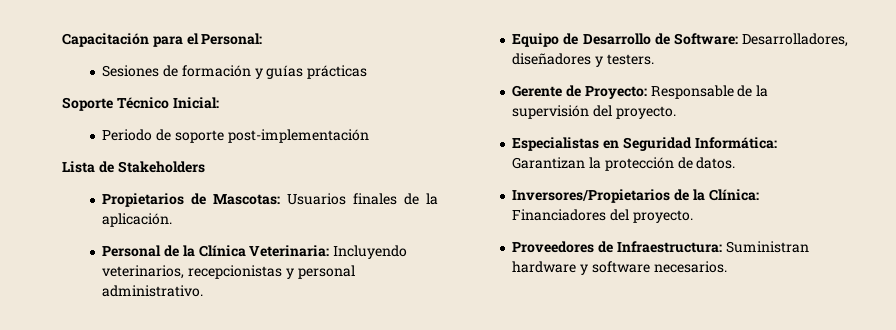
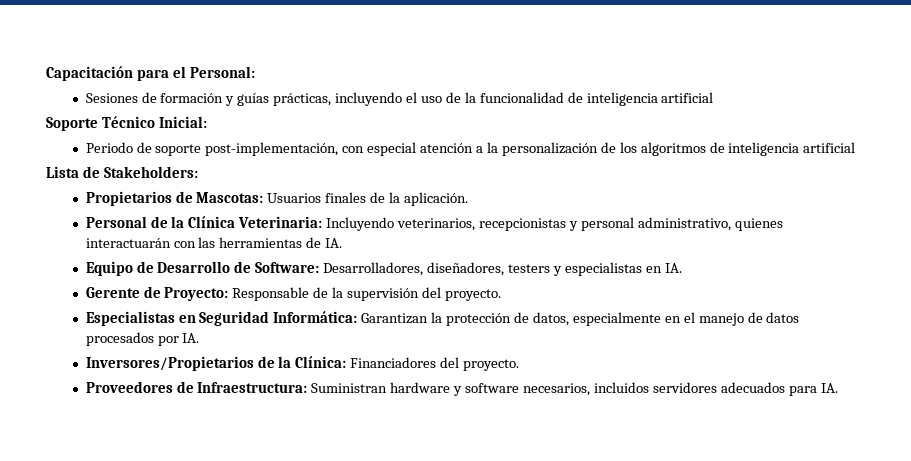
[307,65,368,79] prácticas -> [273,92,714,106] prácticas, incluyendo el uso de la funcionalidad de inteligencia artificial
[227,129,369,143] post-implementación -> [205,142,856,156] post-implementación, con especial atención a la personalización de los algoritmos de inteligencia artificial
[117,161,205,173] Stakeholders -> [103,166,198,178] Stakeholders:
[102,285,204,297] administrativo. -> [637,217,783,231] [85,237,343,248] administrativo, quienes interactuarán con las herramientas de IA.
[512,53,654,67] diseñadores y testers. -> [427,262,682,276] diseñadores, testers y especialistas en IA.
[696,157,736,169] datos. -> [532,312,800,326] [85,332,200,346] datos, especialmente en el manejo de datos procesados por IA.
[653,261,727,273] necesarios. -> [523,382,838,396] necesarios, incluidos servidores adecuados para IA.

